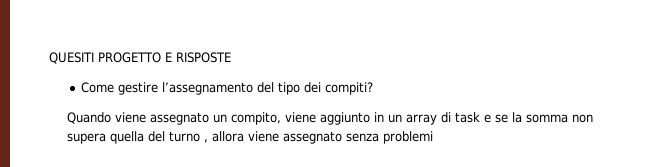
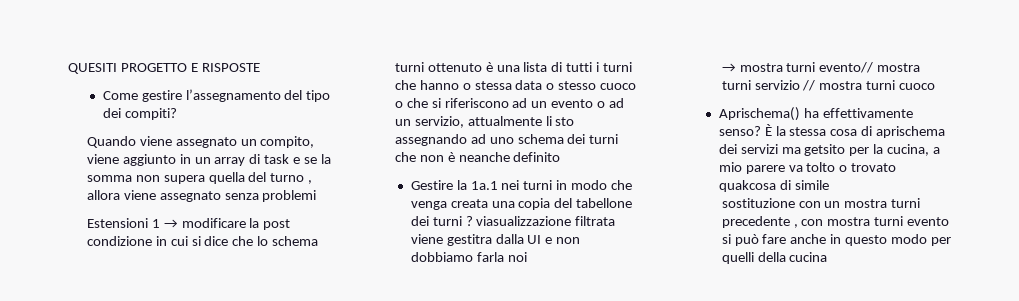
(434, 137) none -> [86,218,291,230] [86,236,319,246] [394,62,633,72] [394,80,637,90] [394,98,625,108] [394,116,575,128] [394,134,619,146] [394,152,561,162] [410,180,633,190] [410,198,633,210] [410,216,616,226] [410,234,581,246] [410,252,527,262] [721,62,921,73] [721,80,936,91] [718,107,913,121] [718,124,946,138] [718,144,941,156] [718,162,897,174] [718,180,829,192] [721,198,921,208] [721,216,950,228] [721,234,951,246] [721,252,828,264] // Estensioni 1 → modificare la post condizione in cui si dice che lo schema turni ottenuto è una lista di tutti i turni che hanno o stessa data o stesso cuoco o che si riferiscono ad un evento o ad un servizio, attualmente li sto assegnando ad uno schema dei turni che non è neanche definito // Gestire la 1a.1 nei turni in modo che venga creata una copia del tabellone dei turni ? viasualizzazione filtrata viene gestitra dalla UI e non dobbiamo farla noi // → mostra turni evento// mostra turni servizio // mostra turni cuoco // Aprischema() ha effettivamente senso? È la stessa cosa di aprischema dei servizi ma getsito per la cucina, a mio parere va tolto o trovato quakcosa di simile // sostituzione con un mostra turni precedente , con mostra turni evento si può fare anche in questo modo per quelli della cucina

